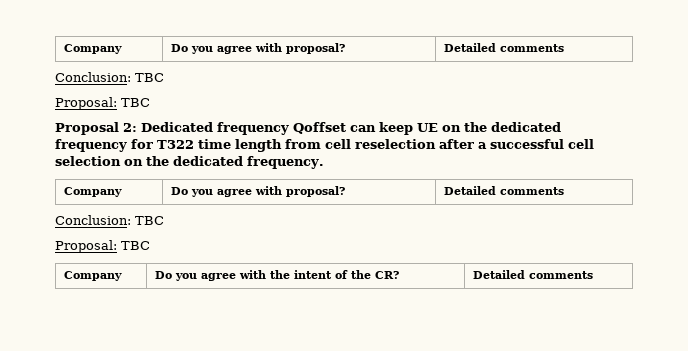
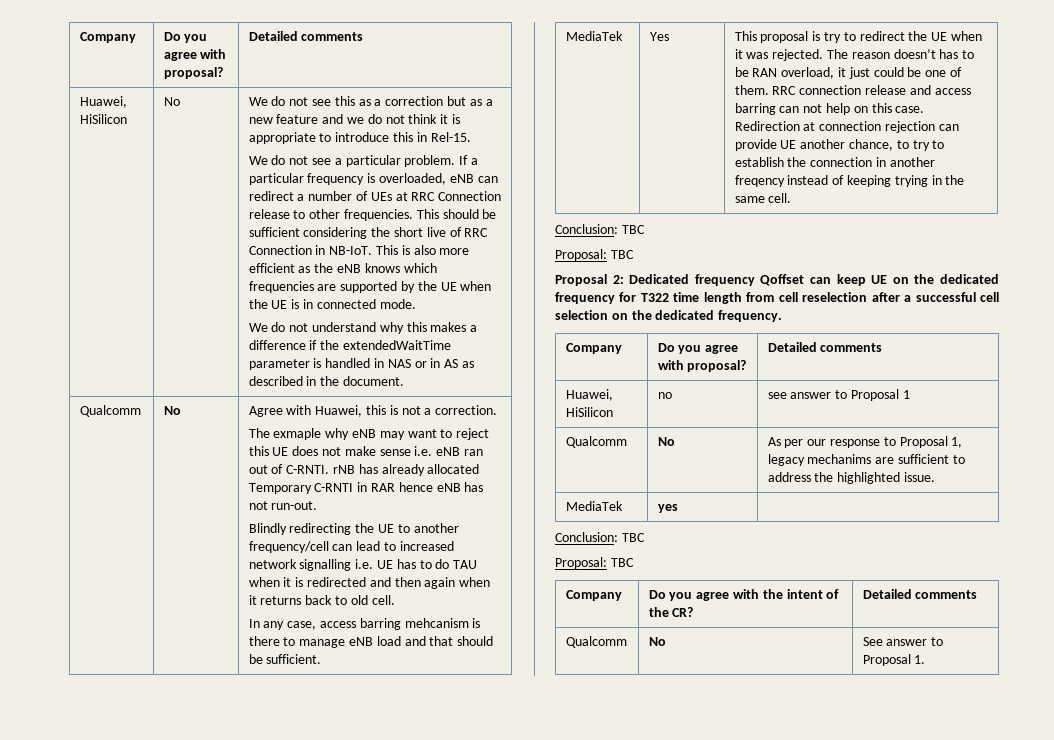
[63,44,122,54] [170,43,345,54] [443,43,564,52] Company | Do you agree with proposal? | Detailed comments -> [79,32,136,43] [163,32,208,43] [163,49,227,61] [163,67,223,79] [248,31,364,41] [79,96,127,108] [79,114,127,124] [163,97,180,106] [248,96,493,106] [248,114,460,124] [248,132,471,144] [248,155,478,167] [248,173,498,185] [248,191,502,201] [248,209,497,221] [248,227,489,239] [248,245,470,255] [248,263,437,273] [248,281,492,293] [248,299,416,309] [248,322,478,334] [248,340,452,350] [248,358,474,370] [248,376,405,386] [79,405,141,417] [163,406,181,415] [248,405,498,417] [248,428,490,440] [248,446,483,456] [248,464,480,476] [248,482,484,494] [248,501,318,510] [248,523,459,535] [248,541,454,553] [248,559,478,571] [248,577,491,589] [248,595,395,605] [248,618,481,630] [248,636,494,648] [248,654,322,664] [565,31,623,41] [649,32,669,41] [734,31,982,43] [734,49,975,61] [734,67,962,79] [734,85,971,95] [734,103,925,115] [734,121,959,133] [734,139,945,151] [734,157,935,167] [734,175,965,187] [734,193,792,203] Company | Do you agree with proposal? | Detailed comments // Huawei, HiSilicon | No | We do not see this as a correction but as a new feature and we do not think it is appropriate to introduce this in Rel-15. // We do not see a particular problem. If a particular frequency is overloaded, eNB can redirect a number of UEs at RRC Connection release to other frequencies. This should be sufficient considering the short live of RRC Connection in NB-IoT. This is also more efficient as the eNB knows which frequencies are supported by the UE when the UE is in connected mode. // We do not understand why this makes a difference if the extendedWaitTime parameter is handled in NAS or in AS as described in the document. // Qualcomm | No | Agree with Huawei, this is not a correction. // The exmaple why eNB may want to reject this UE does not make sense i.e. eNB ran out of C-RNTI. rNB has already allocated Temporary C-RNTI in RAR hence eNB has not run-out. // Blindly redirecting the UE to another frequency/cell can lead to increased network signalling i.e. UE has to do TAU when it is redirected and then again when it returns back to old cell. // In any case, access barring mehcanism is there to manage eNB load and that should be sufficient. // MediaTek | Yes | This proposal is try to redirect the UE when it was rejected. The reason doesn’t has to be RAN overload, it just could be one of them. RRC connection release and access barring can not help on this case. Redirection at connection rejection can provide UE another chance, to try to establish the connection in another freqency instead of keeping trying in the same cell.
(564, 191) none -> [565,389,613,401] [565,407,613,417] [657,392,672,399] [767,389,910,401] [565,436,627,448] [657,437,675,446] [767,436,963,448] [767,454,965,466] [767,472,936,484] [565,501,623,511] [657,504,678,513] // Huawei, HiSilicon | no | see answer to Proposal 1 // Qualcomm | No | As per our response to Proposal 1, legacy mechanims are sufficient to address the highlighted issue. // MediaTek | yes |
(593, 275) none -> [565,636,627,648] [648,637,666,646] [862,637,944,646] [862,654,926,666] // Qualcomm | No | See answer to Proposal 1.

